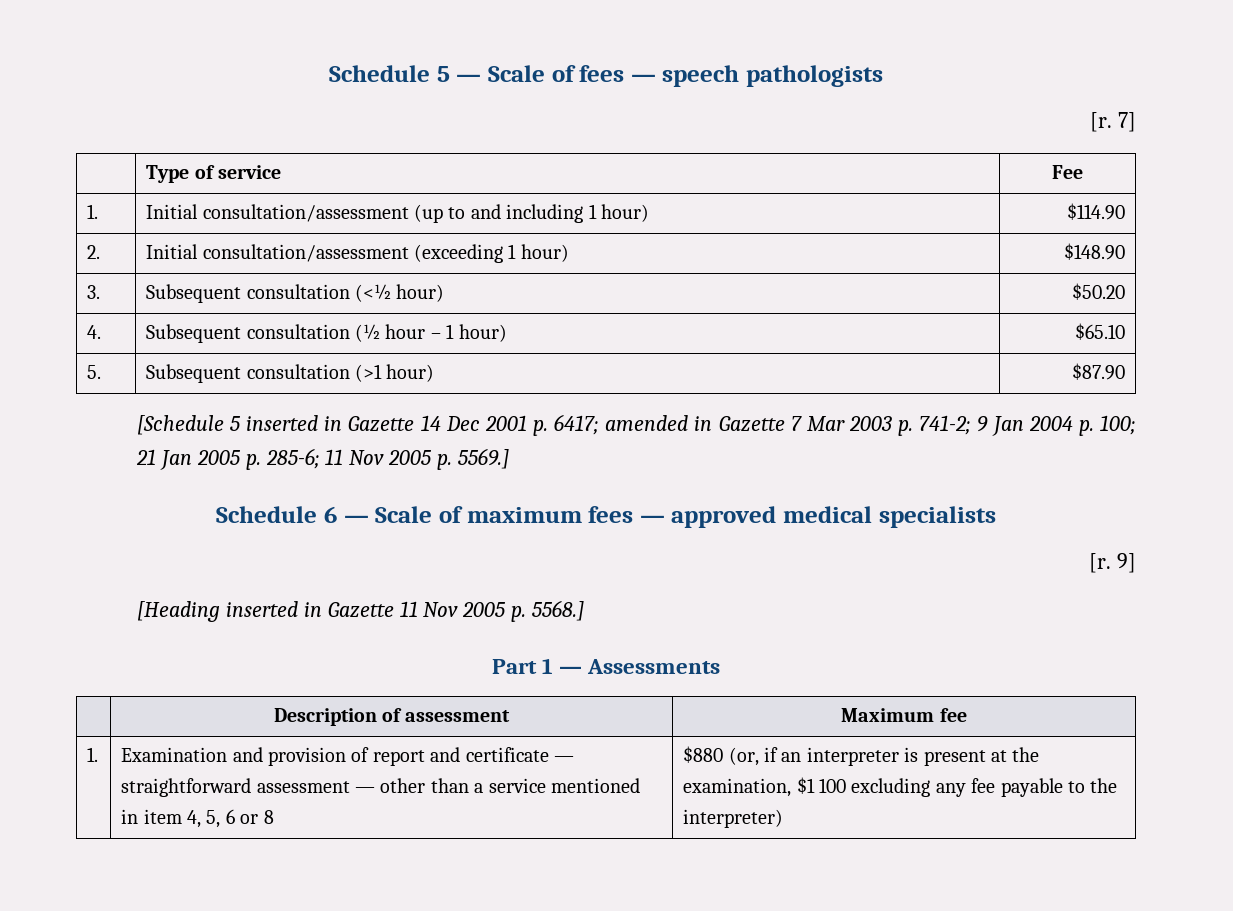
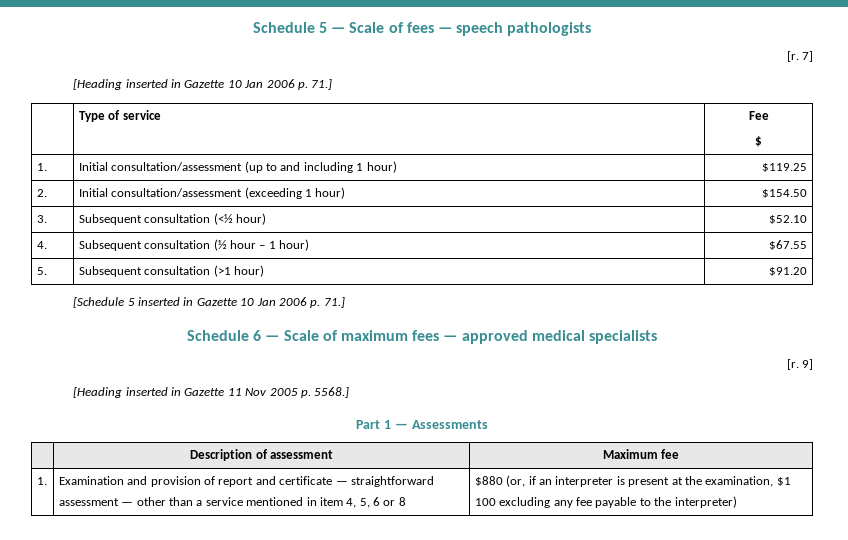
(1136, 122) none -> [73,79,333,90] // [Heading inserted in Gazette 10 Jan 2006 p. 71.]
(1083, 172) none -> [755,136,762,147] // $
[1066,203,1125,220] $114.90 -> [762,163,808,172] $119.25
[1063,243,1125,260] $148.90 -> [762,189,808,198] $154.50
[1071,283,1125,300] $50.20 -> [769,215,808,224] $52.10
[1074,323,1125,340] $65.10 -> [769,240,808,250] $67.55
[1071,363,1125,380] $87.90 -> [769,267,808,276] $91.20
[420,414,1136,436] [135,448,510,470] 14 Dec 2001 p. 6417; amended in Gazette 7 Mar 2003 p. 741-2; 9 Jan 2004 p. 100; 21 Jan 2005 p. 285-6; 11 Nov 2005 p. 5569.] -> [240,297,345,308] 10 Jan 2006 p. 71.]

